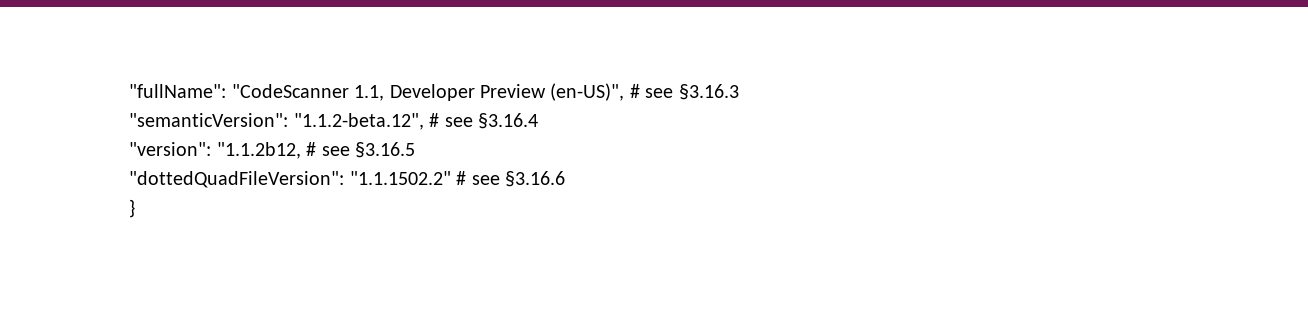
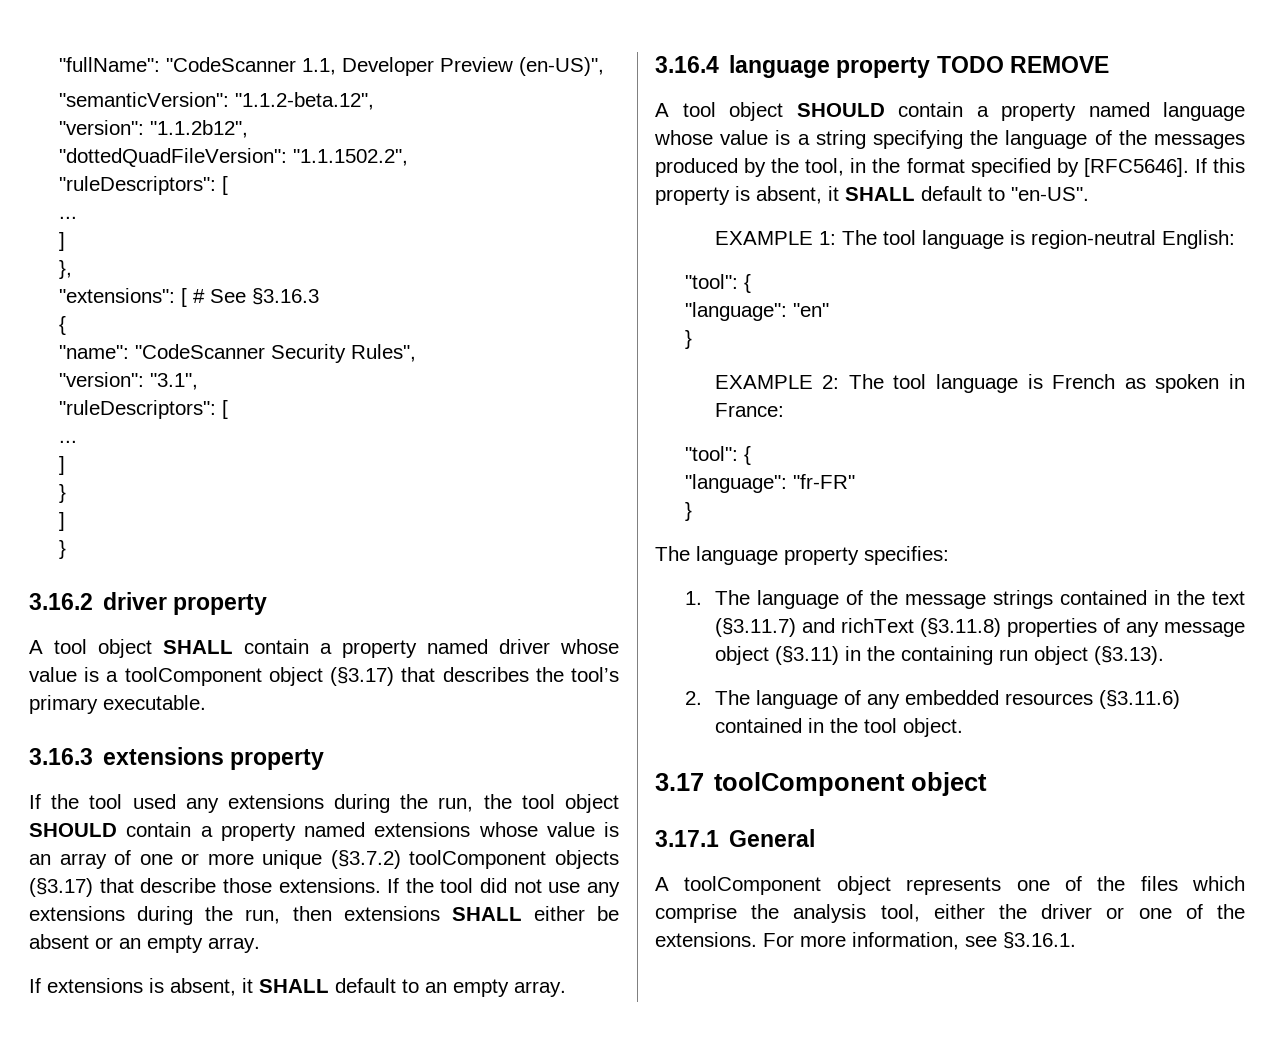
[629,84,739,100] # see §3.16.3 -> (604, 66) none
[429,113,538,129] [129,142,415,159] [129,171,565,188] [129,199,136,218] # see §3.16.4 // "version": "1.1.2b12, # see §3.16.5 // "dottedQuadFileVersion": "1.1.1502.2" # see §3.16.6 // } -> [58,120,248,138] [58,148,408,167] [58,176,228,195] [58,216,77,219] [58,232,65,251] [58,260,72,279] [58,288,319,307] [58,316,66,335] [58,344,416,363] [58,372,198,390] [58,400,228,419] [58,440,77,443] [58,456,65,475] [58,484,66,503] [58,512,65,531] [58,540,66,559] [29,592,268,615] [29,639,619,658] [29,667,619,686] [29,695,206,714] [29,747,325,770] [29,794,619,813] [29,822,619,841] [29,850,619,869] [29,878,620,897] [29,906,619,925] [29,934,260,953] [29,978,566,997] [655,55,1109,78] [655,102,1245,121] [654,130,1245,149] [655,158,1245,177] [655,186,1089,205] [714,230,1235,249] [684,274,751,293] [684,302,829,321] [684,330,692,349] [714,374,1245,393] [714,403,784,417] [684,446,751,465] [684,474,855,493] [684,502,692,521] [655,546,949,565] [684,590,1245,609] [714,618,1245,637] [714,646,1164,665] [684,690,1180,709] [714,718,963,737] [655,772,988,796] [655,829,816,847] [655,876,1245,895] [655,904,1245,923] [655,932,1076,950] // "version": "1.1.2b12", // "dottedQuadFileVersion": "1.1.1502.2", // "ruleDescriptors": [ // ... // ] // }, // "extensions": [ # See §3.16.3 // { // "name": "CodeScanner Security Rules", // "version": "3.1", // "ruleDescriptors": [ // ... // ] // } // ] // } // 3.16.2 driver property // A tool object SHALL contain a property named driver whose value is a toolComponent object (§3.17) that describes the tool’s primary executable. // 3.16.3 extensions property // If the tool used any extensions during the run, the tool object SHOULD contain a property named extensions whose value is an array of one or more unique (§3.7.2) toolComponent objects (§3.17) that describe those extensions. If the tool did not use any extensions during the run, then extensions SHALL either be absent or an empty array. // If extensions is absent, it SHALL default to an empty array. // 3.16.4 language property TODO REMOVE // A tool object SHOULD contain a property named language whose value is a string specifying the language of the messages produced by the tool, in the format specified by [RFC5646]. If this property is absent, it SHALL default to "en-US". // EXAMPLE 1: The tool language is region-neutral English: // "tool": { // "language": "en" // } // EXAMPLE 2: The tool language is French as spoken in France: // "tool": { // "language": "fr-FR" // } // The language property specifies: // 1. The language of the message strings contained in the text (§3.11.7) and richText (§3.11.8) properties of any message object (§3.11) in the containing run object (§3.13). // 2. The language of any embedded resources (§3.11.6) contained in the tool object. // 3.17 toolComponent object // 3.17.1 General // A toolComponent object represents one of the files which comprise the analysis tool, either the driver or one of the extensions. For more information, see §3.16.1.

